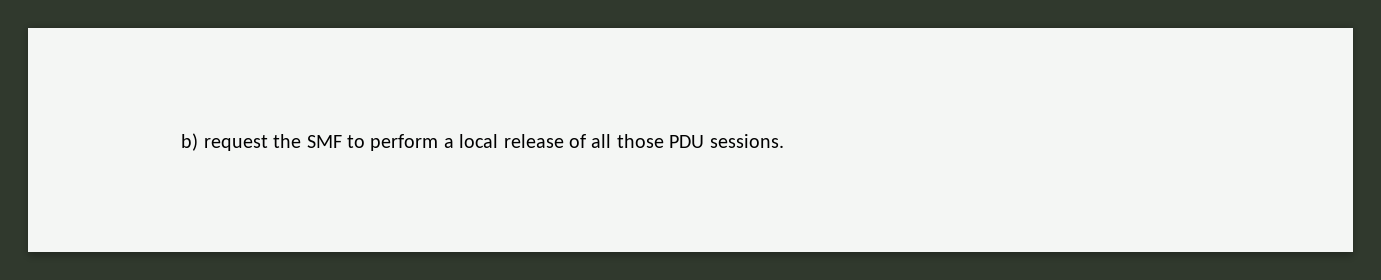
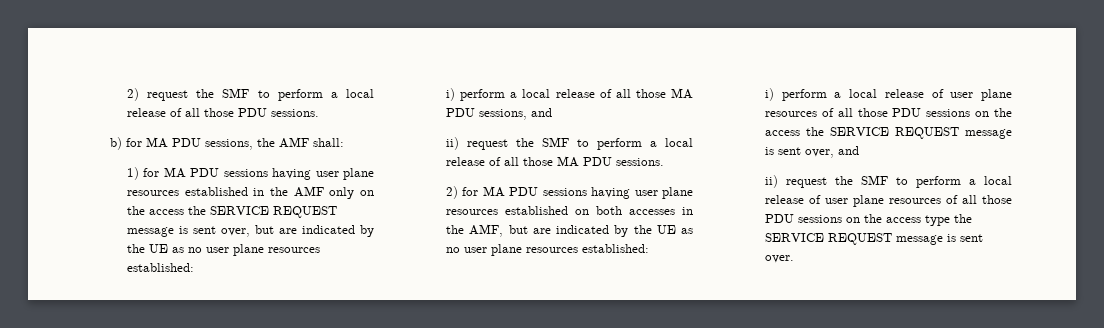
[181,133,199,151] b) -> [127,88,140,101] 2)
(784, 141) none -> [109,137,344,150] [127,167,374,180] [127,186,374,199] [127,206,338,218] [127,225,374,237] [127,244,321,256] [127,263,195,272] [446,88,693,101] [446,108,553,120] [446,137,693,150] [446,156,665,167] [446,186,693,199] [446,206,693,215] [446,224,693,237] [446,244,650,256] [765,88,1012,101] [765,108,1012,117] [765,127,1012,139] [765,146,860,158] [765,175,1012,188] [765,195,1012,207] [765,214,973,226] [765,233,984,245] [765,255,795,263] // b) for MA PDU sessions, the AMF shall: // 1) for MA PDU sessions having user plane resources established in the AMF only on the access the SERVICE REQUEST message is sent over, but are indicated by the UE as no user plane resources established: // i) perform a local release of all those MA PDU sessions, and // ii) request the SMF to perform a local release of all those MA PDU sessions. // 2) for MA PDU sessions having user plane resources established on both accesses in the AMF, but are indicated by the UE as no user plane resources established: // i) perform a local release of user plane resources of all those PDU sessions on the access the SERVICE REQUEST message is sent over, and // ii) request the SMF to perform a local release of user plane resources of all those PDU sessions on the access type the SERVICE REQUEST message is sent over.

